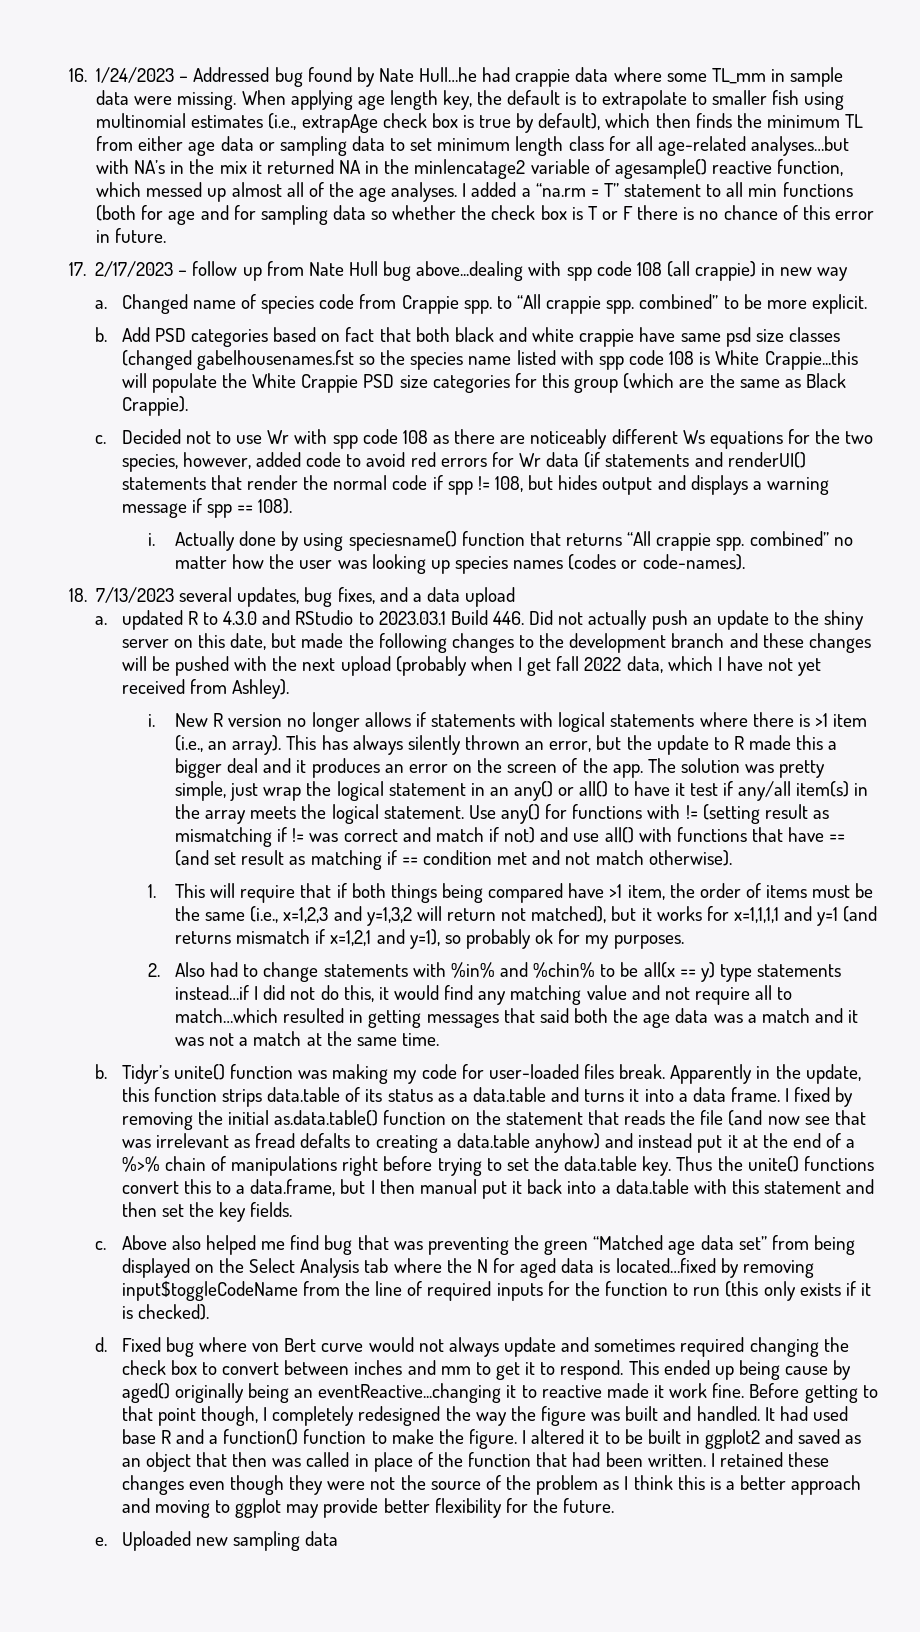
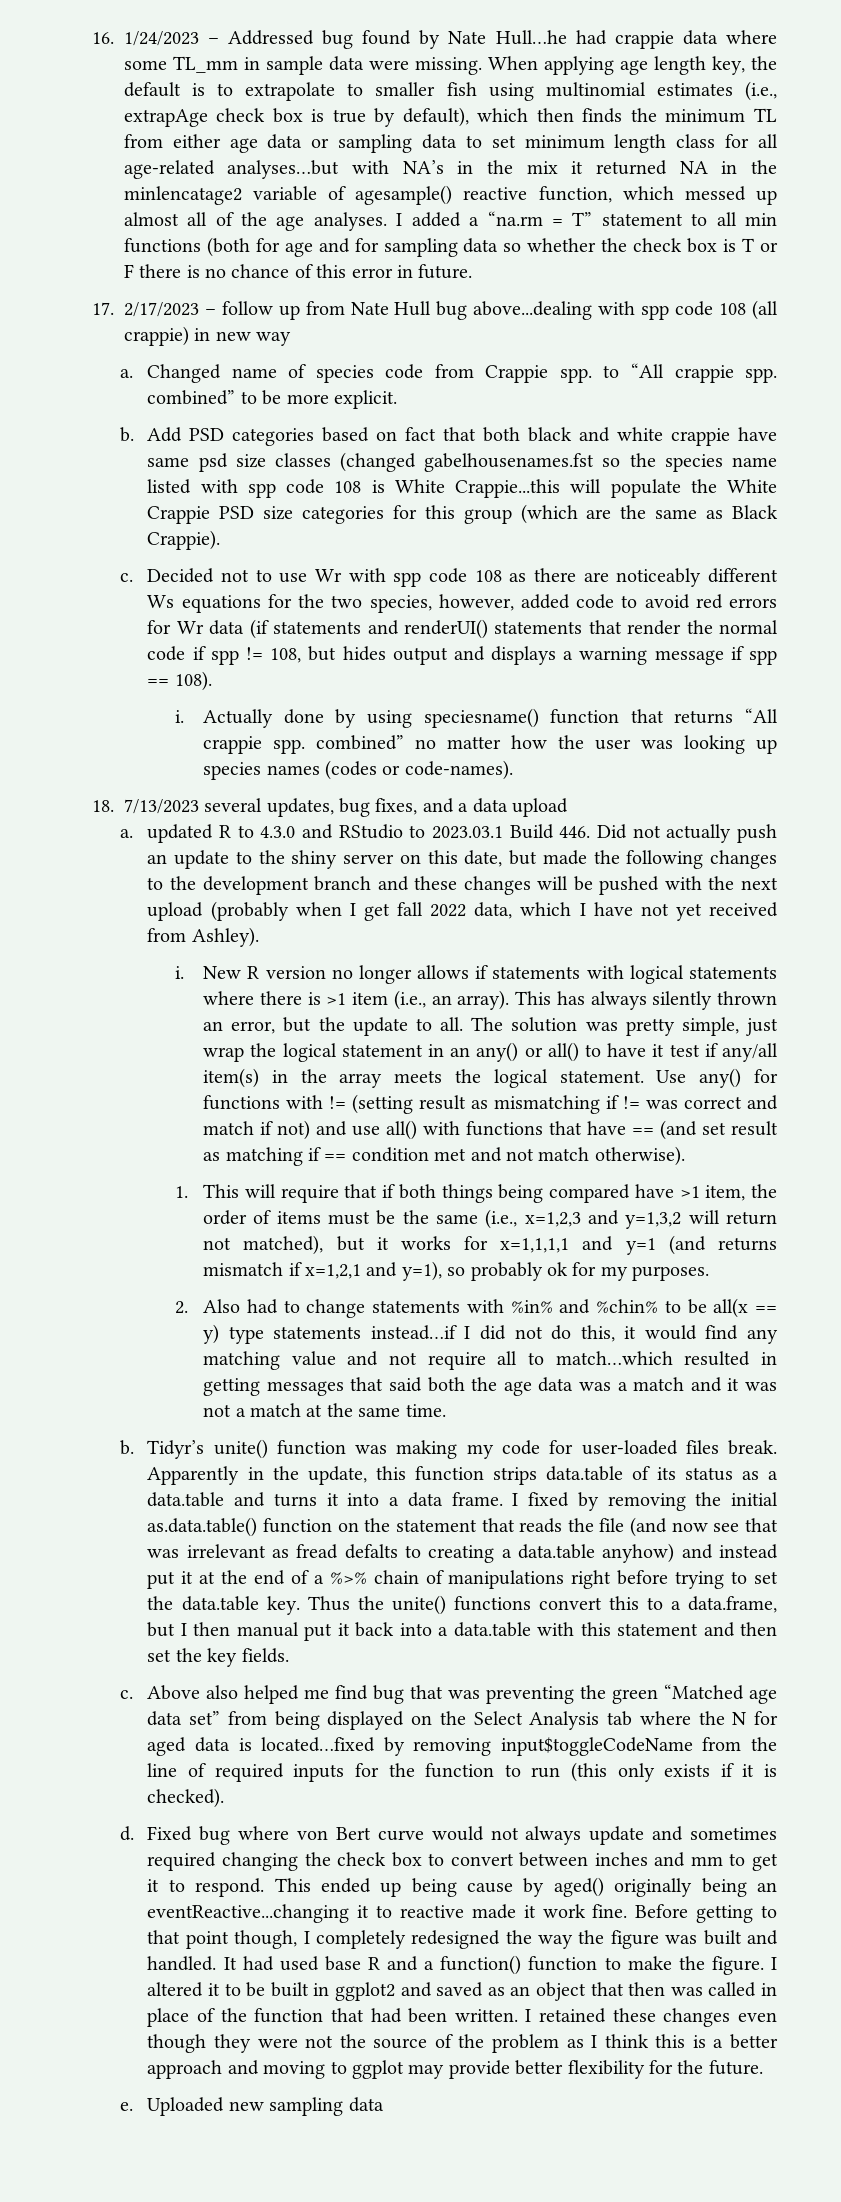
[733,735,838,750] [175,758,643,778] R made this a bigger deal and it produces an error on the screen of the app. -> [440,1017,464,1031] all.

